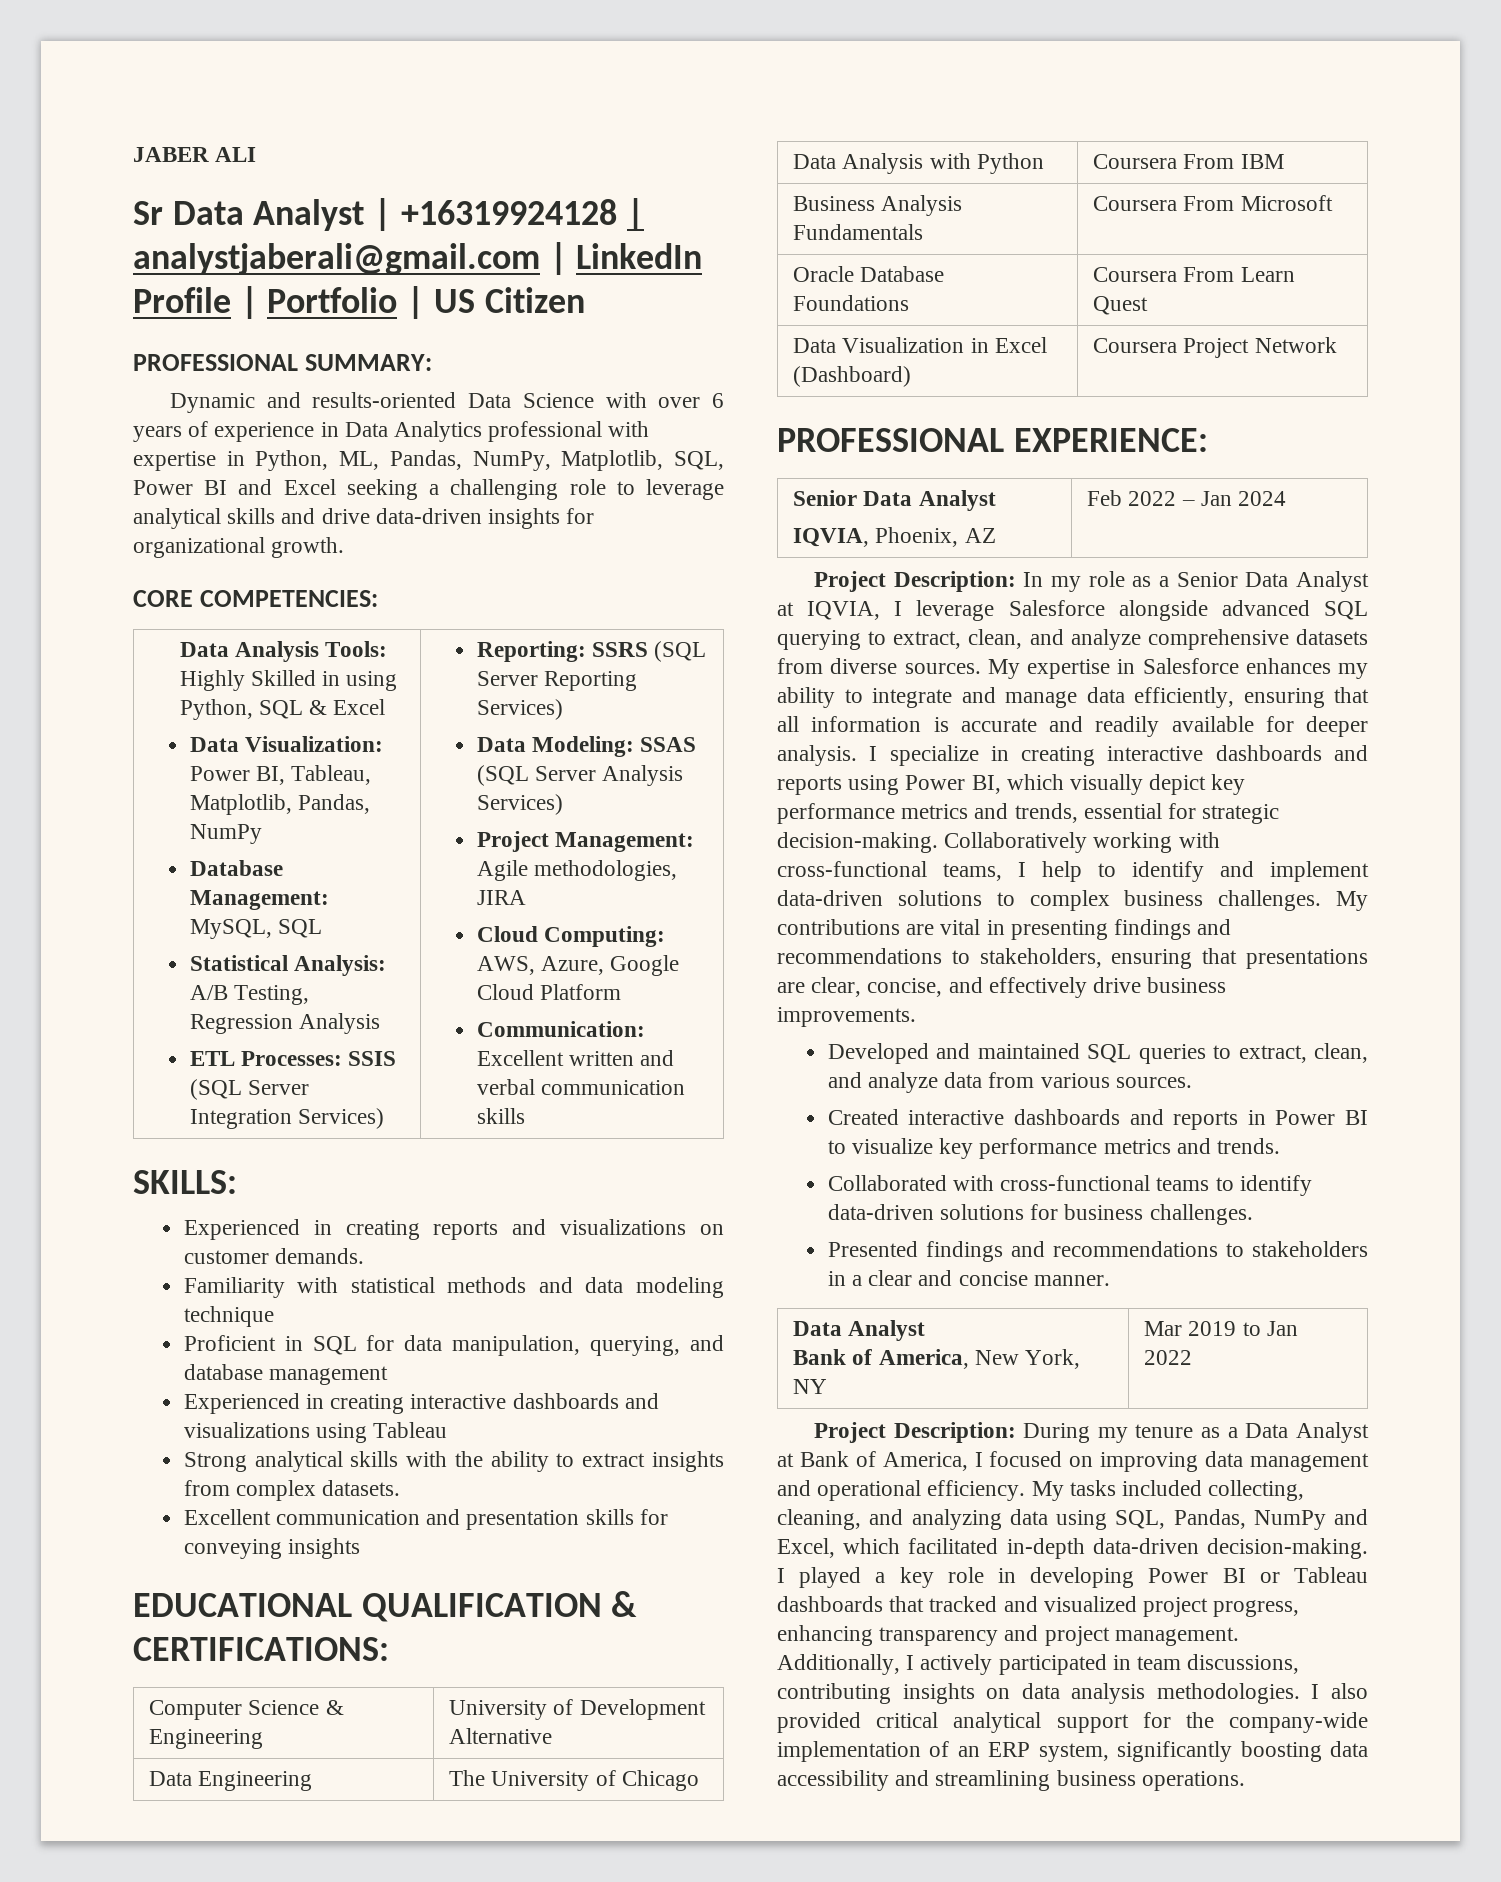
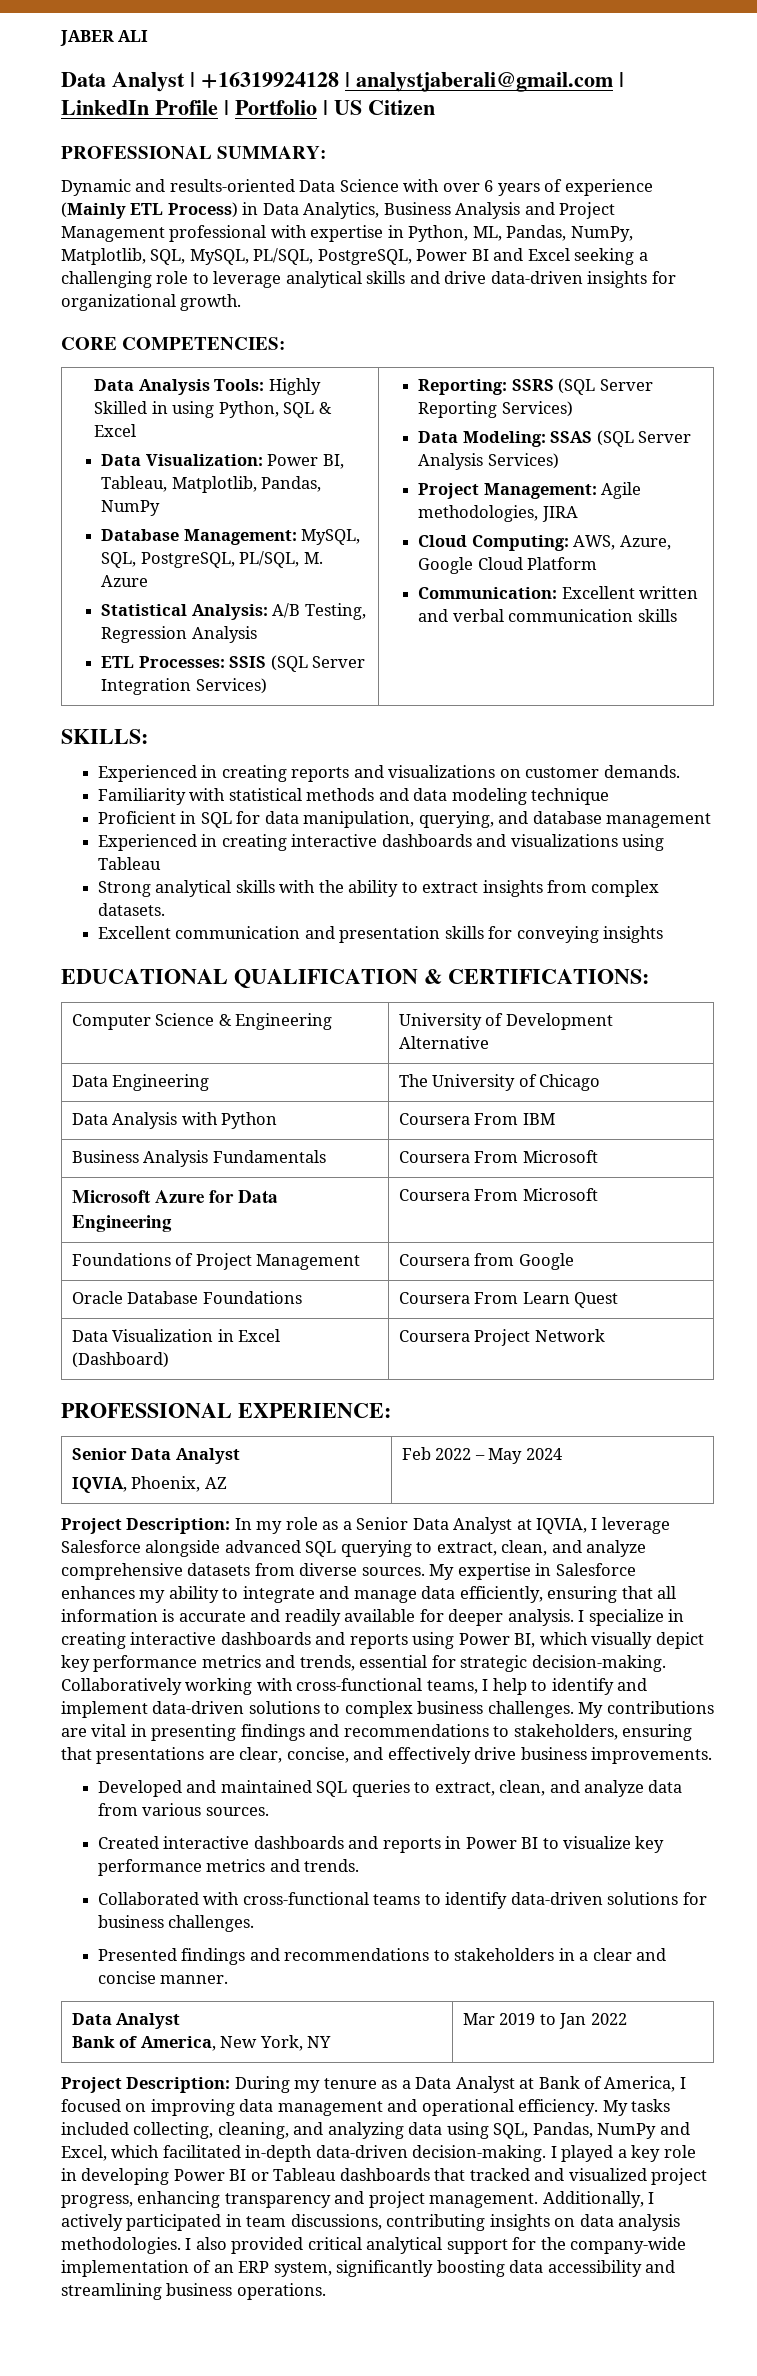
[133,201,163,225] Sr -> (149, 36) none
[320,421,483,442] in Data Analytics -> [61,202,616,219] [61,226,165,242] (Mainly ETL Process) in Data Analytics, Business Analysis and Project Management
(724, 460) none -> [189,248,412,265] MySQL, PL/SQL, PostgreSQL,
[278,919,323,938] SQL -> [101,551,323,568] [101,575,149,587] SQL, PostgreSQL, PL/SQL, M. Azure
(1333, 203) none -> [71,1190,279,1203] [71,1215,172,1232] [398,1188,598,1201] [71,1253,361,1270] [398,1253,574,1270] // Microsoft Azure for Data Engineering | Coursera From Microsoft // Foundations of Project Management | Coursera from Google
[1200,491,1232,506] Jan -> [488,1448,523,1464] May

